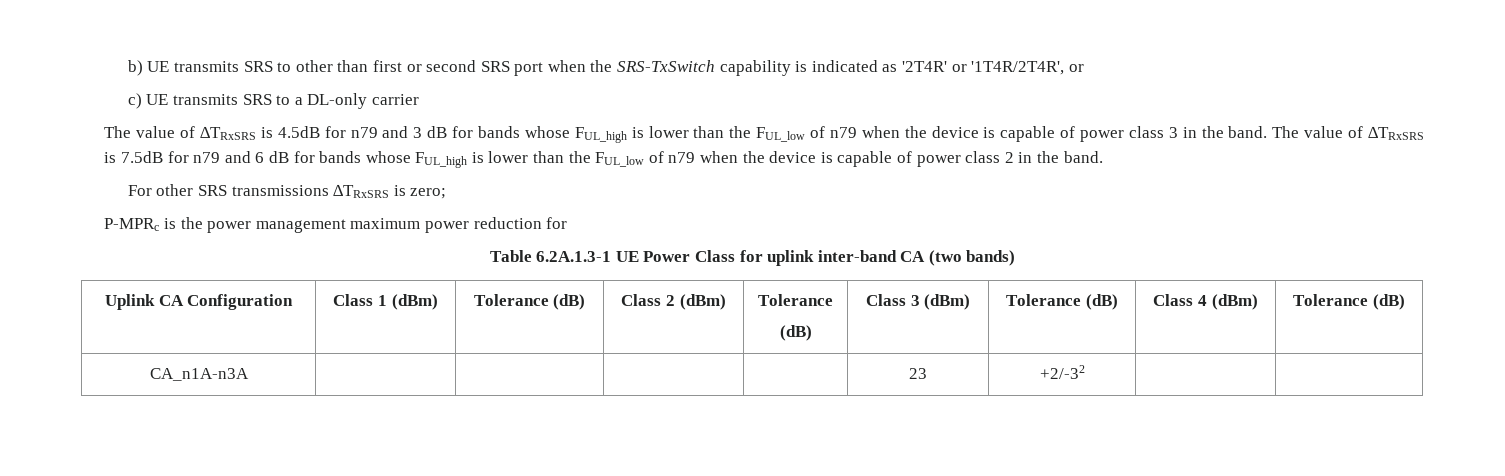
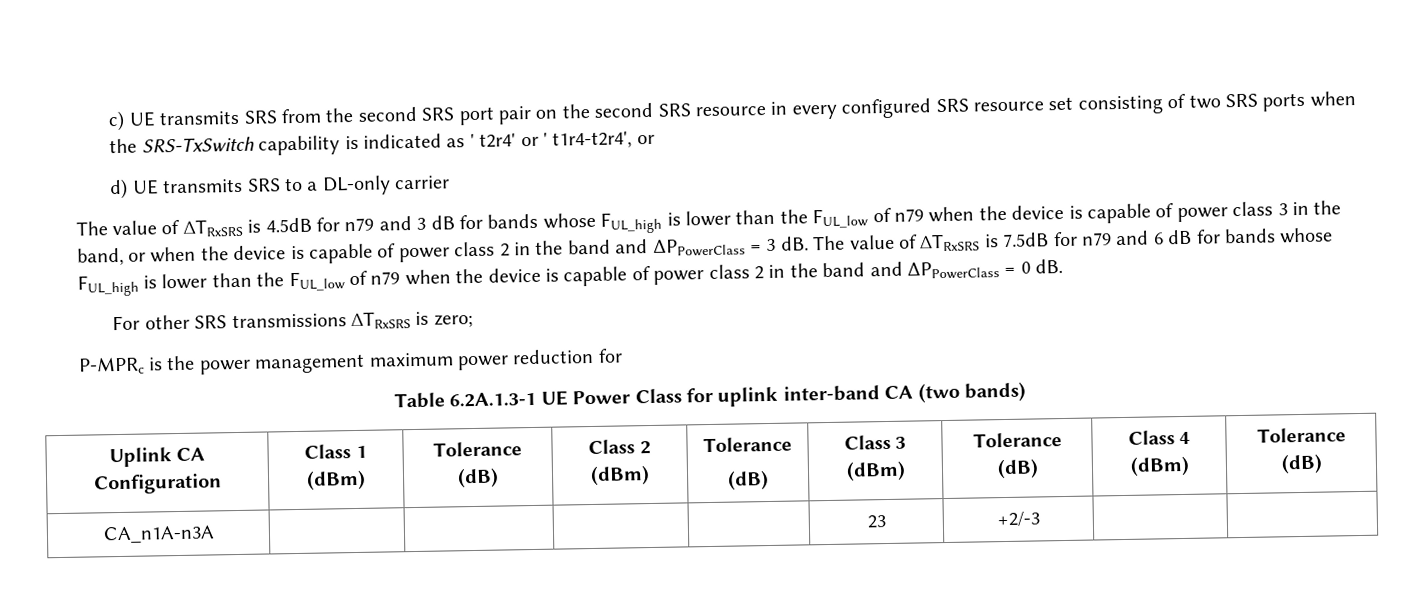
[127,60,544,76] b) UE transmits SRS to other than first or second SRS port -> [108,92,1306,132] c) UE transmits SRS from the second SRS port pair on the second SRS resource in every configured SRS resource set consisting of two SRS ports
[901,61,1065,75] '2T4R' or '1T4R/2T4R', -> [469,131,633,149] ' t2r4' or ' t1r4-t2r4',
[127,93,142,109] c) -> [109,178,129,200] d)
[1228,126,1268,138] band. -> [76,236,809,266] band, or when the device is capable of power class 2 in the band and ΔPPowerClass = 3 dB.
[1063,151,1103,163] band. -> [822,258,1064,280] band and ΔPPowerClass = 0 dB.
[1039,365,1085,379] +2/-32 -> [996,511,1040,528] +2/-3

